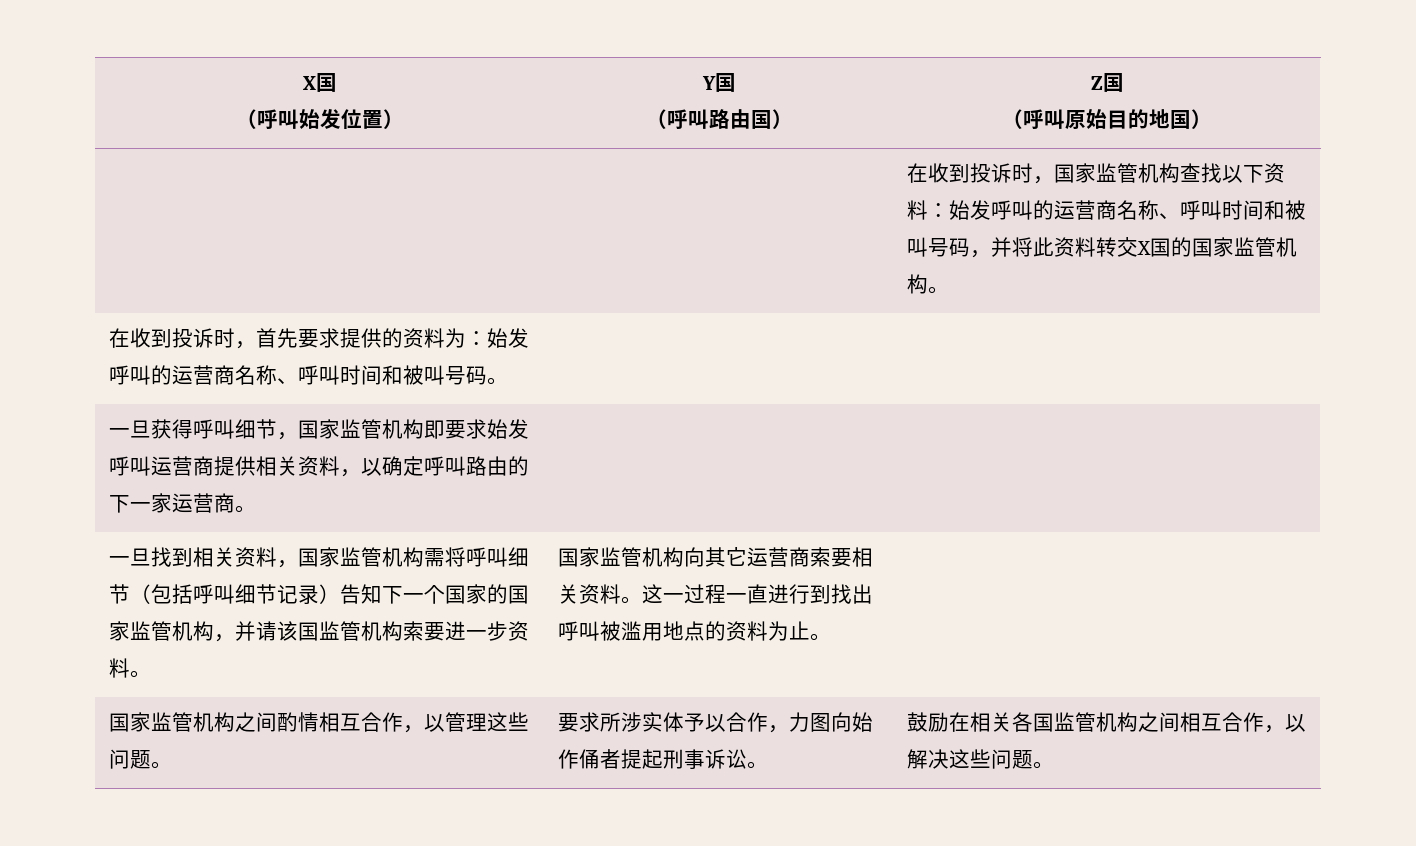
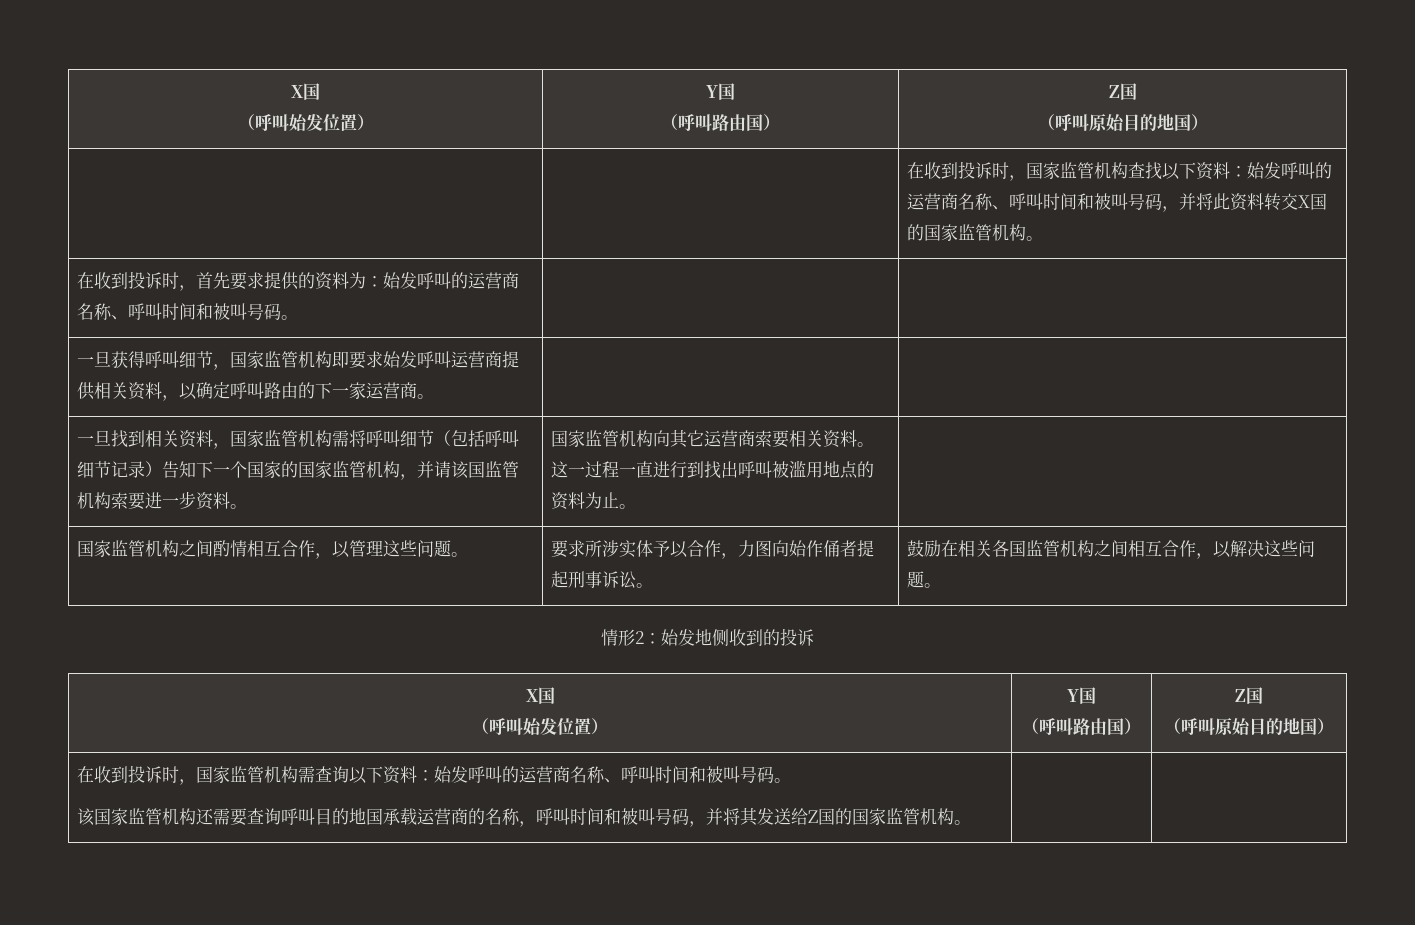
(1054, 765) none -> [601,628,814,646] [525,687,555,704] [472,718,608,735] [1067,687,1096,704] [1022,718,1141,735] [1235,687,1263,704] [1164,718,1334,735] [76,765,791,785] [76,807,971,827] // 情形2：始发地侧收到的投诉 // X国 // （呼叫始发位置） | Y国 // （呼叫路由国） | Z国 // （呼叫原始目的地国） // 在收到投诉时，国家监管机构需查询以下资料：始发呼叫的运营商名称、呼叫时间和被叫号码。 // 该国家监管机构还需要查询呼叫目的地国承载运营商的名称，呼叫时间和被叫号码，并将其发送给Z国的国家监管机构。 | |

